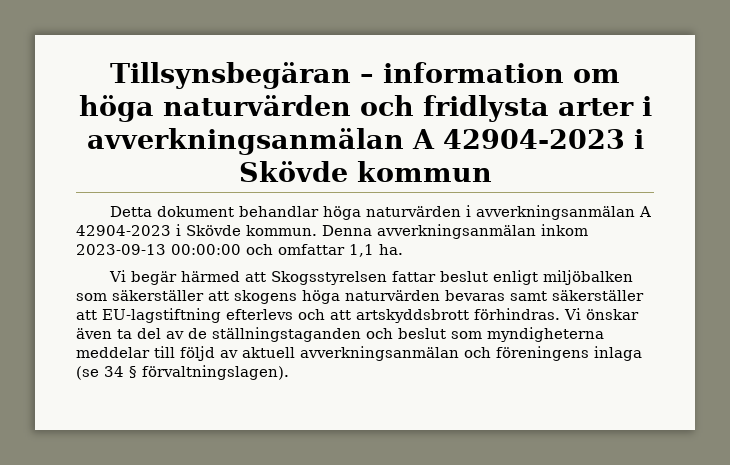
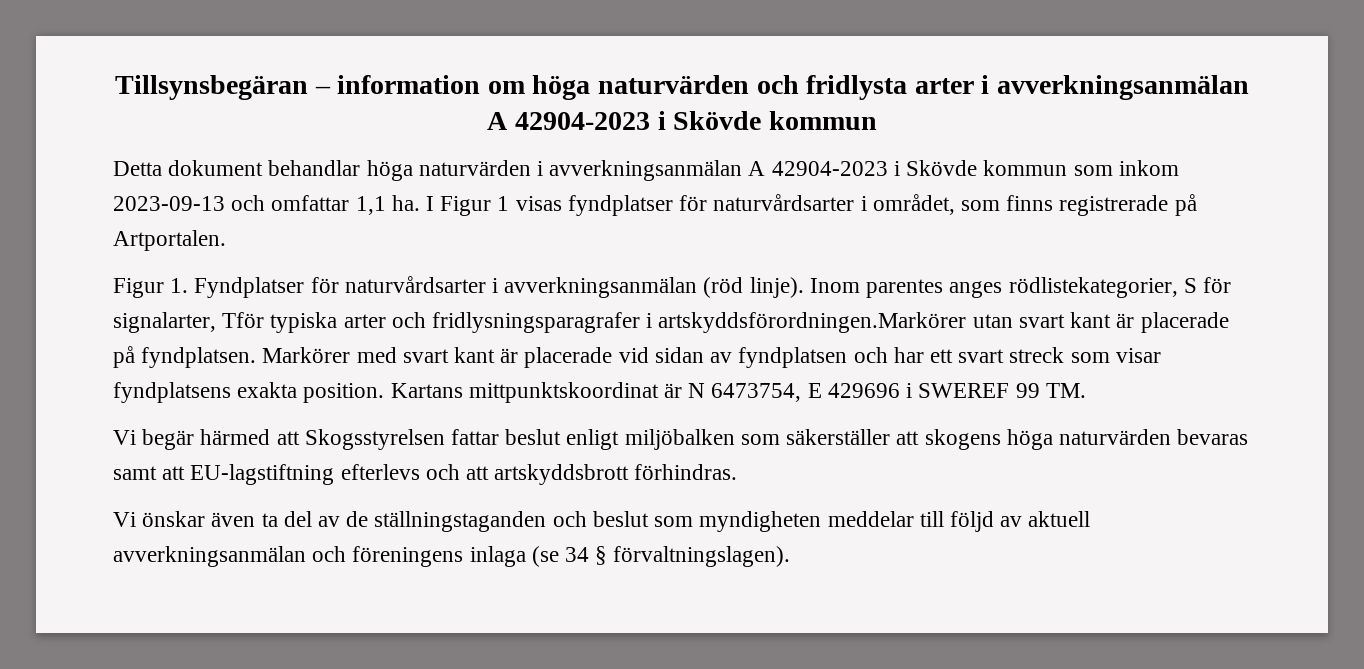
[246,224,536,239] kommun. Denna avverkningsanmälan -> [983,160,1113,176] kommun som
[171,244,241,255] 00:00:00 -> (225, 203) none
(403, 249) none -> [426,194,1197,216] [113,230,226,251] [113,276,1231,298] [113,312,1229,333] [113,346,1161,368] [113,382,1086,403] I Figur 1 visas fyndplatser för naturvårdsarter i området, som finns registrerade på Artportalen. // Figur 1. Fyndplatser för naturvårdsarter i avverkningsanmälan (röd linje). Inom parentes anges rödlistekategorier, S för signalarter, Tför typiska arter och fridlysningsparagrafer i artskyddsförordningen.Markörer utan svart kant är placerade på fyndplatsen. Markörer med svart kant är placerade vid sidan av fyndplatsen och har ett svart streck som visar fyndplatsens exakta position. Kartans mittpunktskoordinat är N 6473754, E 429696 i SWEREF 99 TM.
[552,290,644,301] säkerställer -> (157, 473) none
(560, 314) none -> (738, 472) //
[487,327,604,342] myndigheterna -> [699,511,822,532] myndigheten

